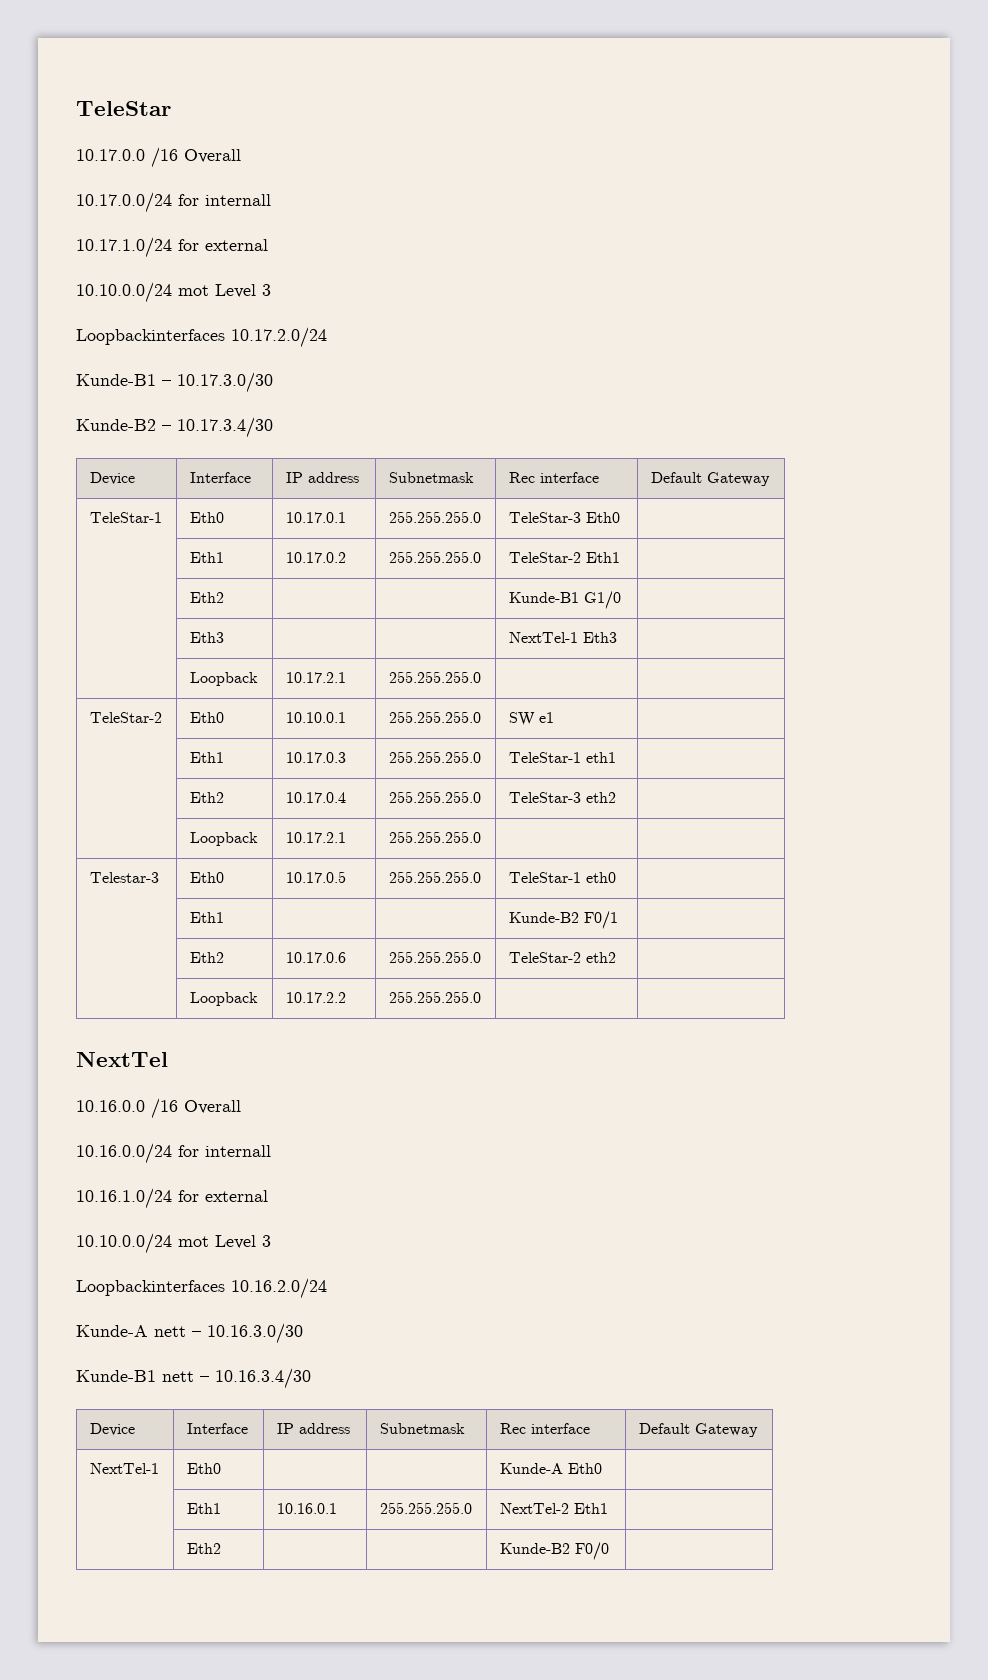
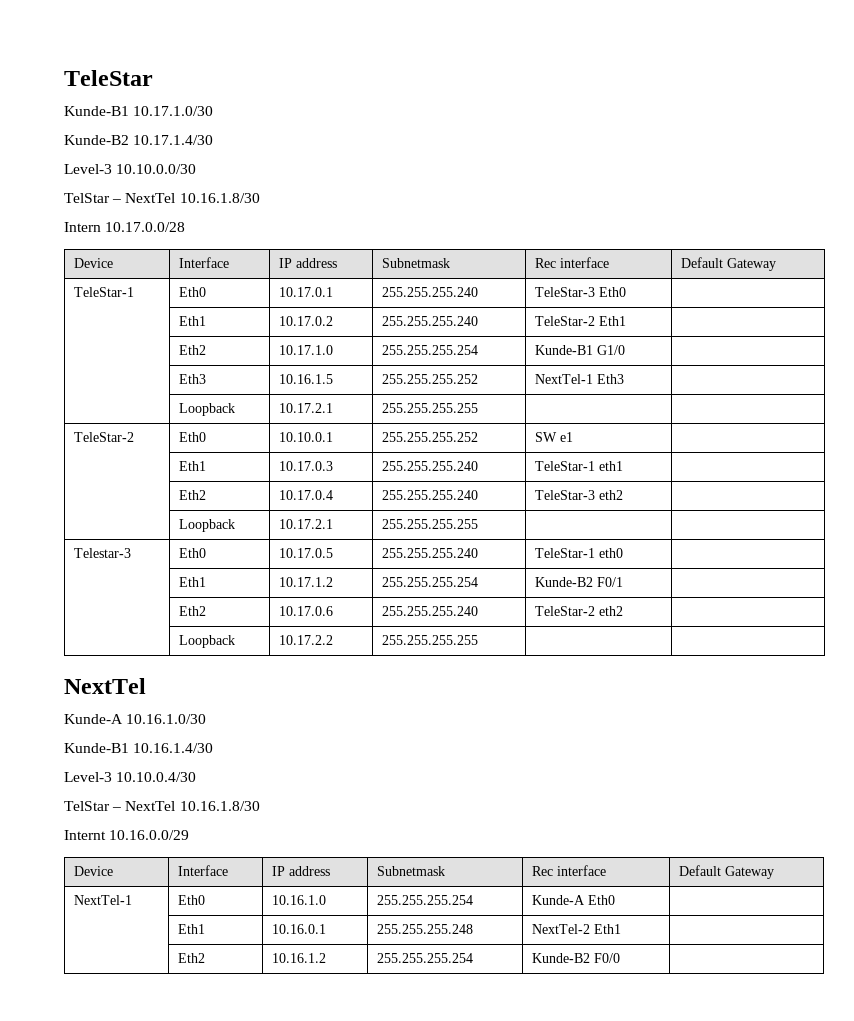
[76,147,241,168] [76,192,271,213] [76,237,268,258] [76,282,271,303] [76,327,327,348] [76,372,273,393] [76,417,273,438] // 10.17.0.0 /16 Overall // 10.17.0.0/24 for internall // 10.17.1.0/24 for external // 10.10.0.0/24 mot Level 3 // Loopbackinterfaces 10.17.2.0/24 // Kunde-B1 – 10.17.3.0/30 // Kunde-B2 – 10.17.3.4/30 -> [64,106,214,116] [64,135,214,145] [64,164,197,174] [64,193,260,203] [64,222,186,232] // Kunde-B1 10.17.1.0/30 // Kunde-B2 10.17.1.4/30 // Level-3 10.10.0.0/30 // TelStar – NextTel 10.16.1.8/30 // Intern 10.17.0.0/28
[388,511,481,523] 255.255.255.0 -> [381,287,478,297] 255.255.255.240
[388,551,481,563] 255.255.255.0 -> [381,316,478,326] 255.255.255.240
(224, 597) | -> [278,345,333,355] [381,345,478,355] 10.17.1.0 | 255.255.255.254
(224, 637) | -> [278,374,333,384] [381,374,478,384] 10.16.1.5 | 255.255.255.252
[388,671,481,683] 255.255.255.0 -> [381,403,478,413] 255.255.255.255
[388,711,481,723] 255.255.255.0 -> [381,432,478,442] 255.255.255.252
[388,751,481,763] 255.255.255.0 -> [381,461,478,471] 255.255.255.240
[388,791,481,803] 255.255.255.0 -> [381,490,478,500] 255.255.255.240
[388,831,481,843] 255.255.255.0 -> [381,519,478,529] 255.255.255.255
[388,871,481,883] 255.255.255.0 -> [381,548,478,558] 255.255.255.240
(224, 917) | -> [278,577,333,587] [381,577,478,587] 10.17.1.2 | 255.255.255.254
[388,951,481,963] 255.255.255.0 -> [381,606,478,616] 255.255.255.240
[388,991,481,1003] 255.255.255.0 -> [381,635,478,645] 255.255.255.255
[76,1098,241,1119] [76,1143,271,1164] [76,1188,268,1209] [76,1233,271,1254] [76,1278,327,1299] [76,1323,303,1344] [76,1368,311,1389] 10.16.0.0 /16 Overall // 10.16.0.0/24 for internall // 10.16.1.0/24 for external // 10.10.0.0/24 mot Level 3 // Loopbackinterfaces 10.16.2.0/24 // Kunde-A nett – 10.16.3.0/30 // Kunde-B1 nett – 10.16.3.4/30 -> [64,714,207,724] [64,743,214,753] [64,772,197,782] [64,801,260,811] [64,830,190,840] Kunde-A 10.16.1.0/30 // Kunde-B1 10.16.1.4/30 // Level-3 10.10.0.4/30 // TelStar – NextTel 10.16.1.8/30 // Internt 10.16.0.0/29
(221, 1468) | -> [271,895,326,905] [376,895,473,905] 10.16.1.0 | 255.255.255.254
[379,1502,472,1514] 255.255.255.0 -> [376,924,473,934] 255.255.255.248
(221, 1548) | -> [271,953,326,963] [376,953,473,963] 10.16.1.2 | 255.255.255.254

